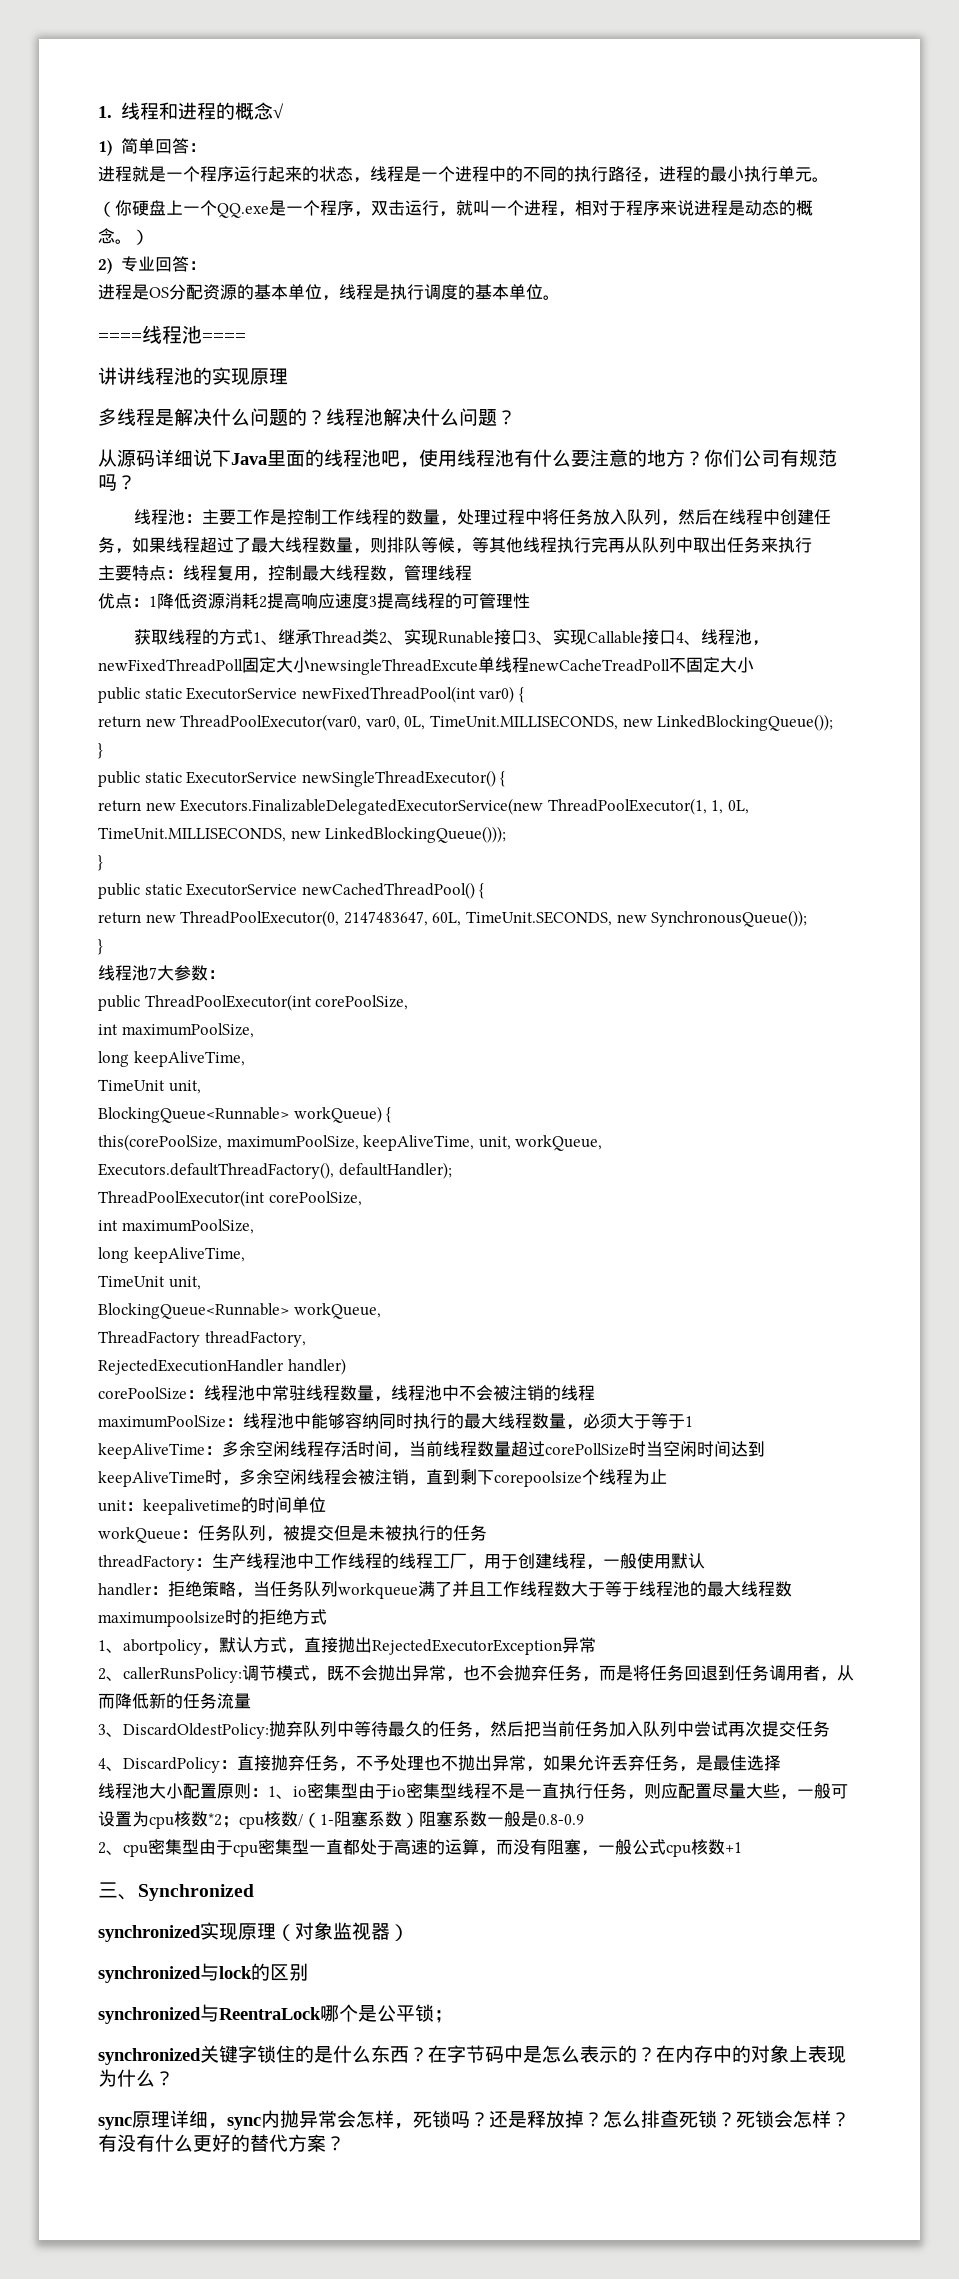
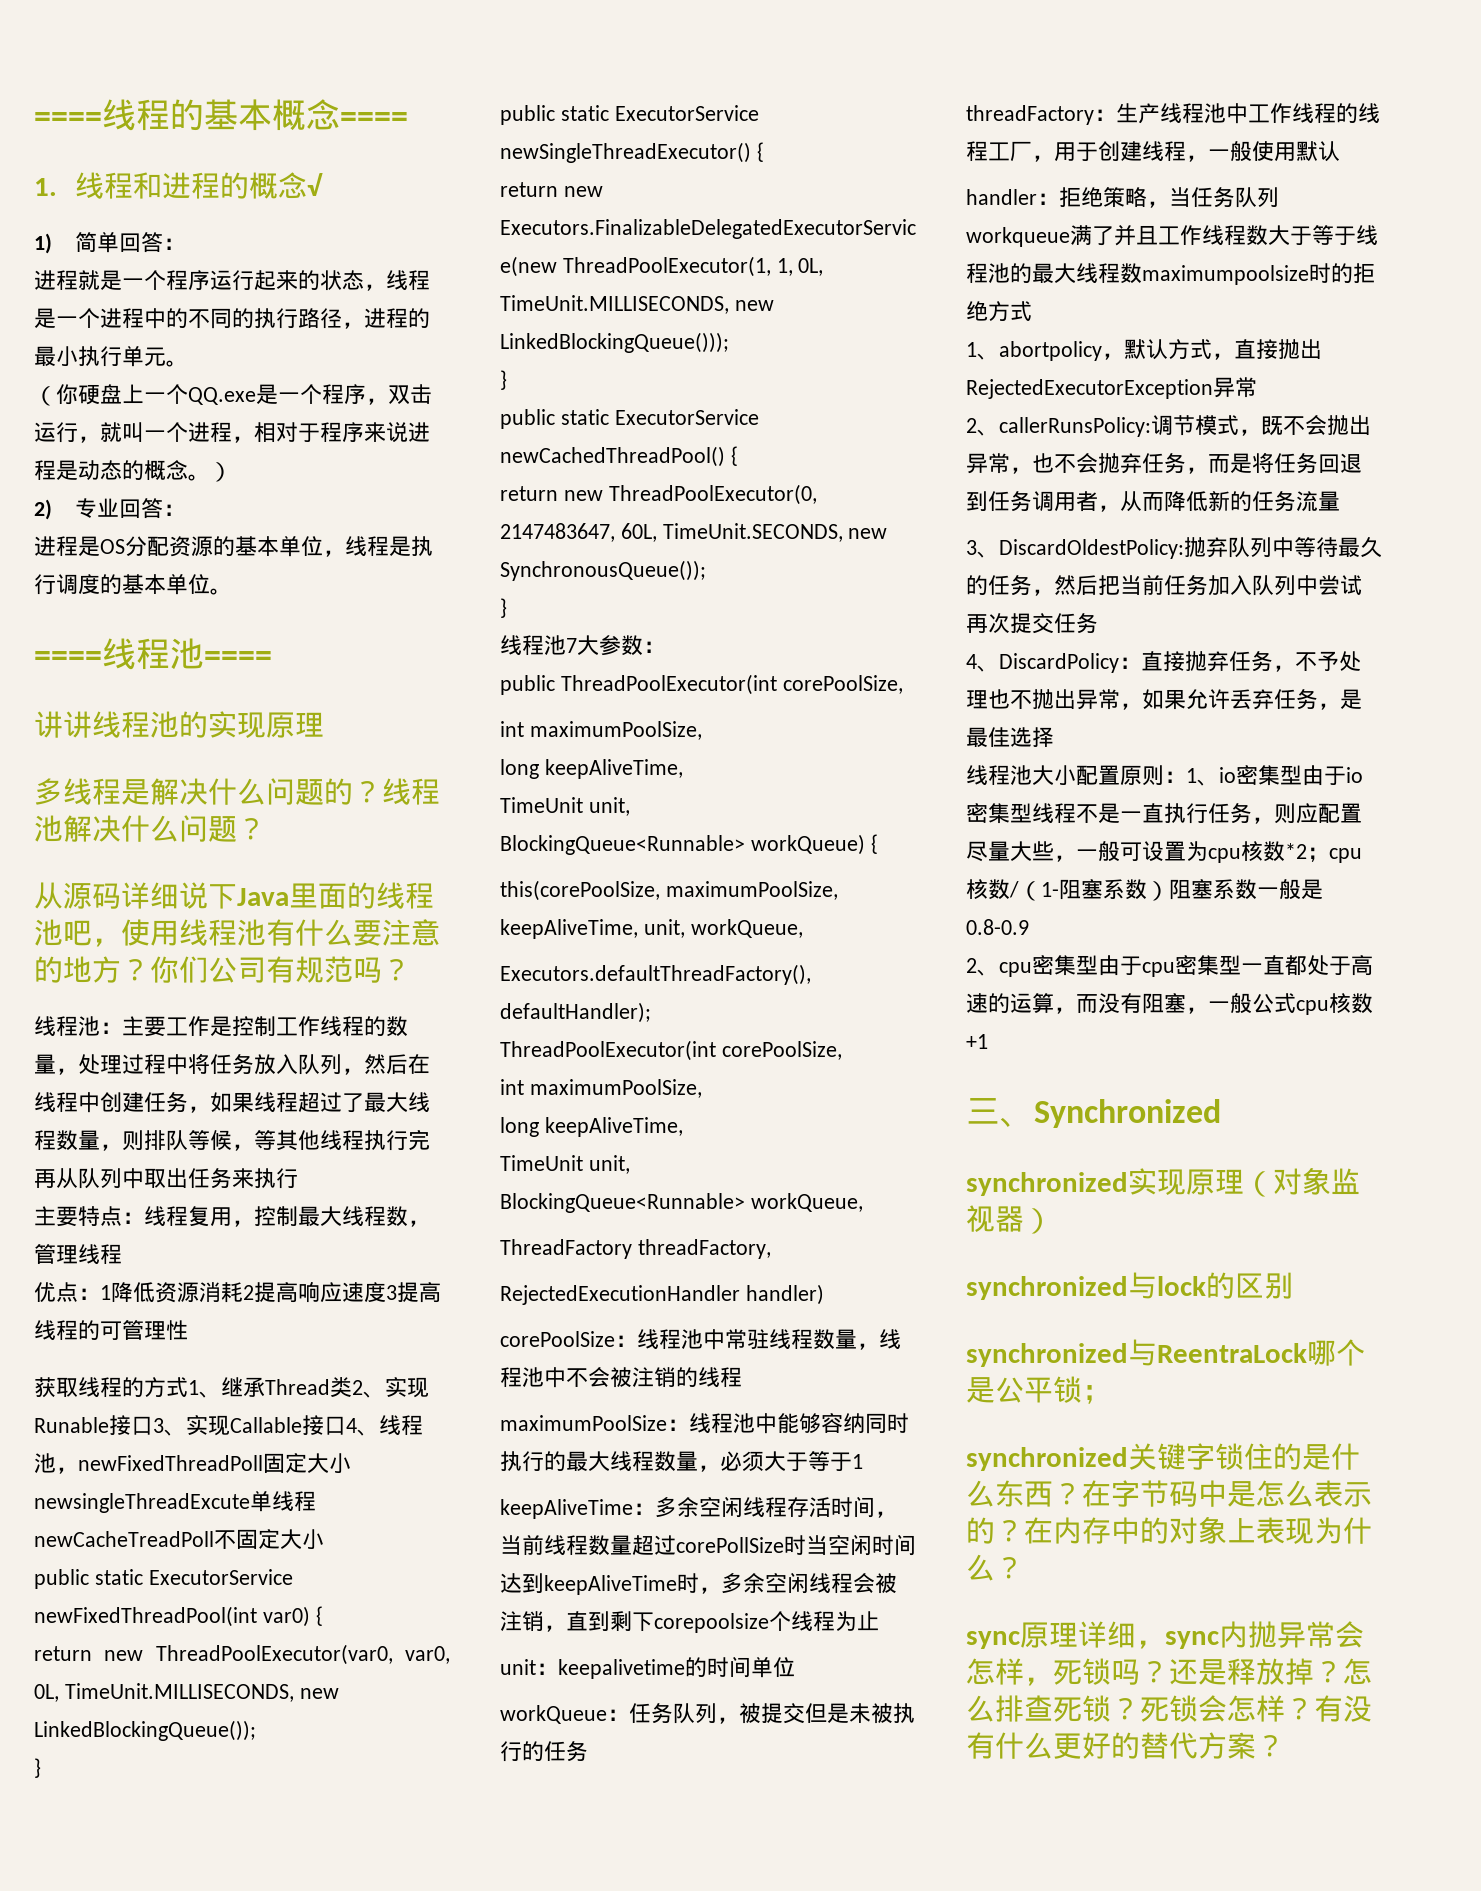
(98, 112) none -> [34,99,408,131] ====线程的基本概念==== //

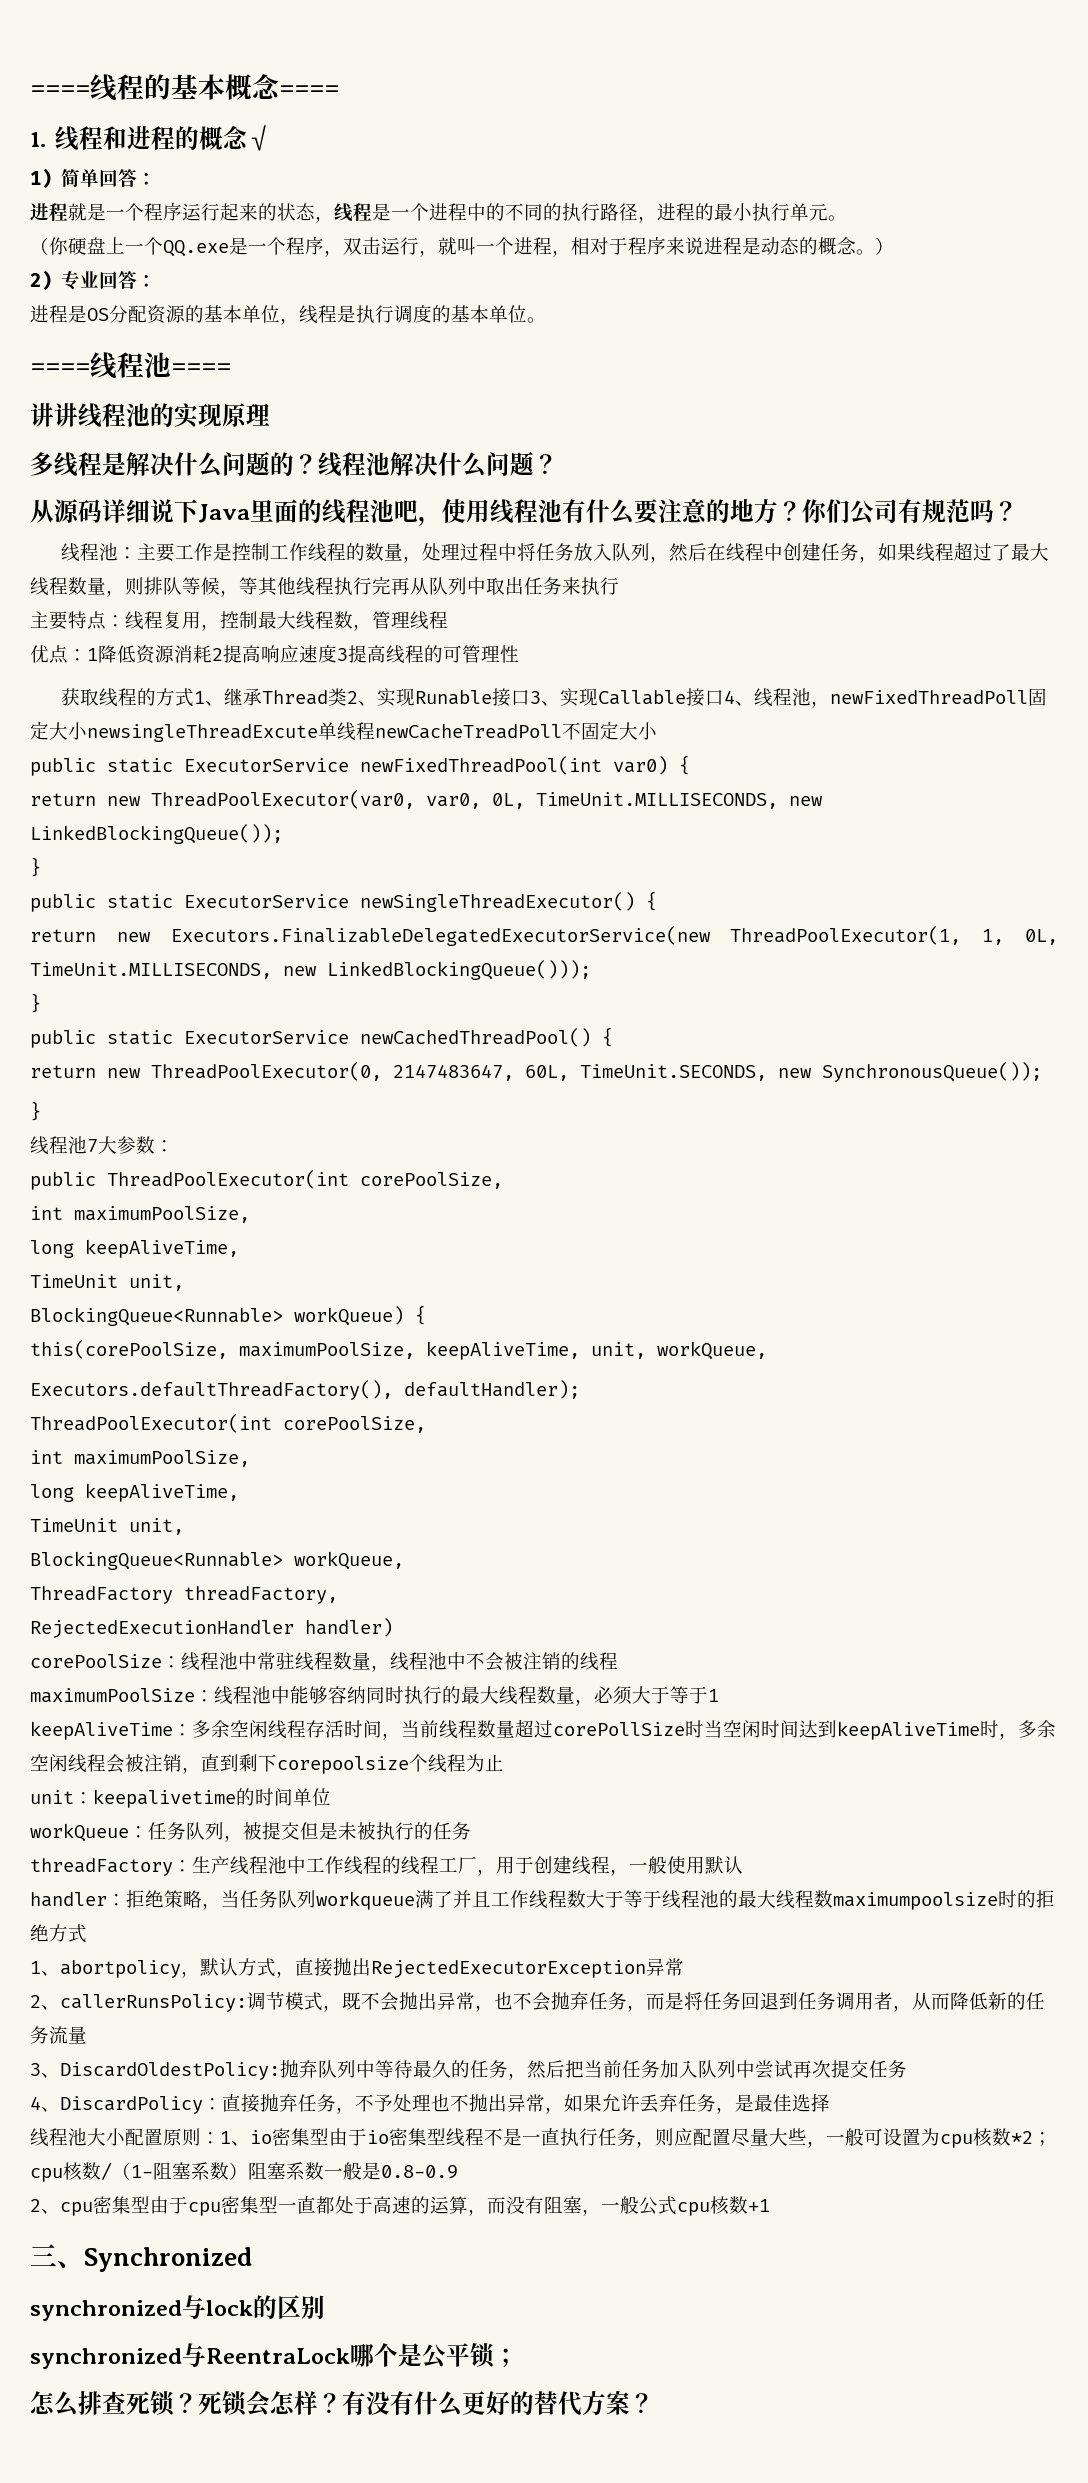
[966,1167,1360,1197] [966,1205,1053,1234] // synchronized实现原理（对象监视器） -> (253, 2259) none
[966,1443,1360,1471] [966,1480,1372,1507] [966,1516,1372,1544] [966,1554,1024,1581] [966,1621,1364,1649] [966,1658,1343,1686] synchronized关键字锁住的是什么东西？在字节码中是怎么表示的？在内存中的对象上表现为什么？ // sync原理详细，sync内抛异常会怎样，死锁吗？还是释放掉？ -> (518, 2357) none

